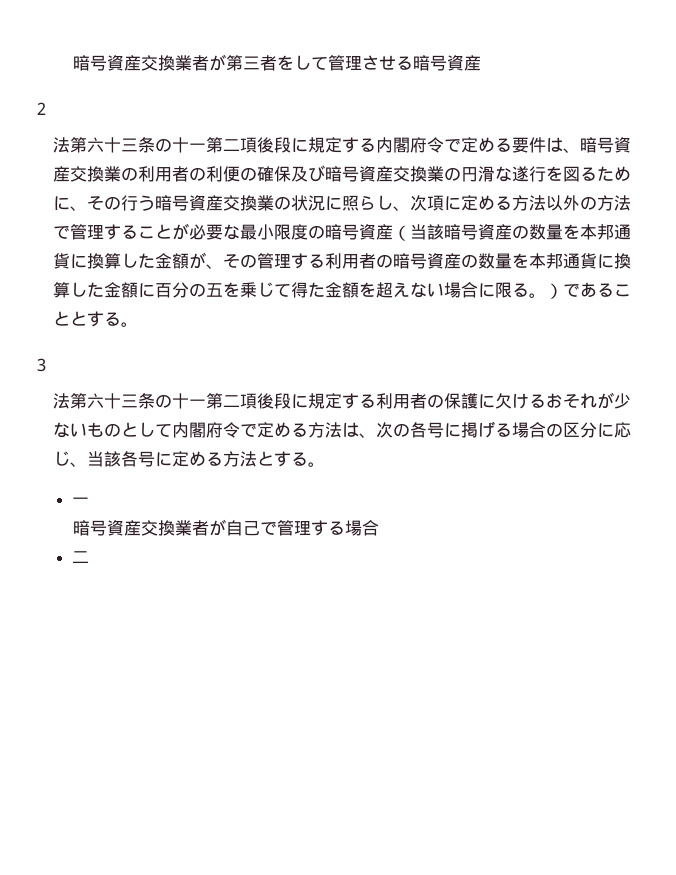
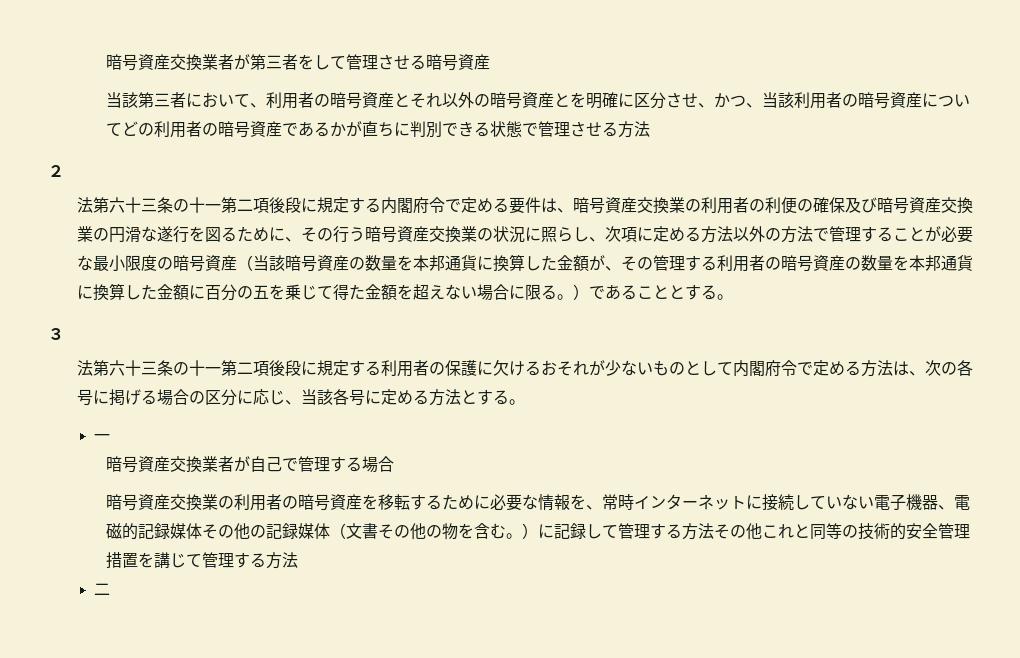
(482, 63) none -> [105,92,970,109] [105,121,650,138] // 当該第三者において、利用者の暗号資産とそれ以外の暗号資産とを明確に区分させ、かつ、当該利用者の暗号資産についてどの利用者の暗号資産であるかが直ちに判別できる状態で管理させる方法
(380, 528) none -> [105,494,970,511] [105,523,970,540] [105,552,298,569] // 暗号資産交換業の利用者の暗号資産を移転するために必要な情報を、常時インターネットに接続していない電子機器、電磁的記録媒体その他の記録媒体（文書その他の物を含む。）に記録して管理する方法その他これと同等の技術的安全管理措置を講じて管理する方法

